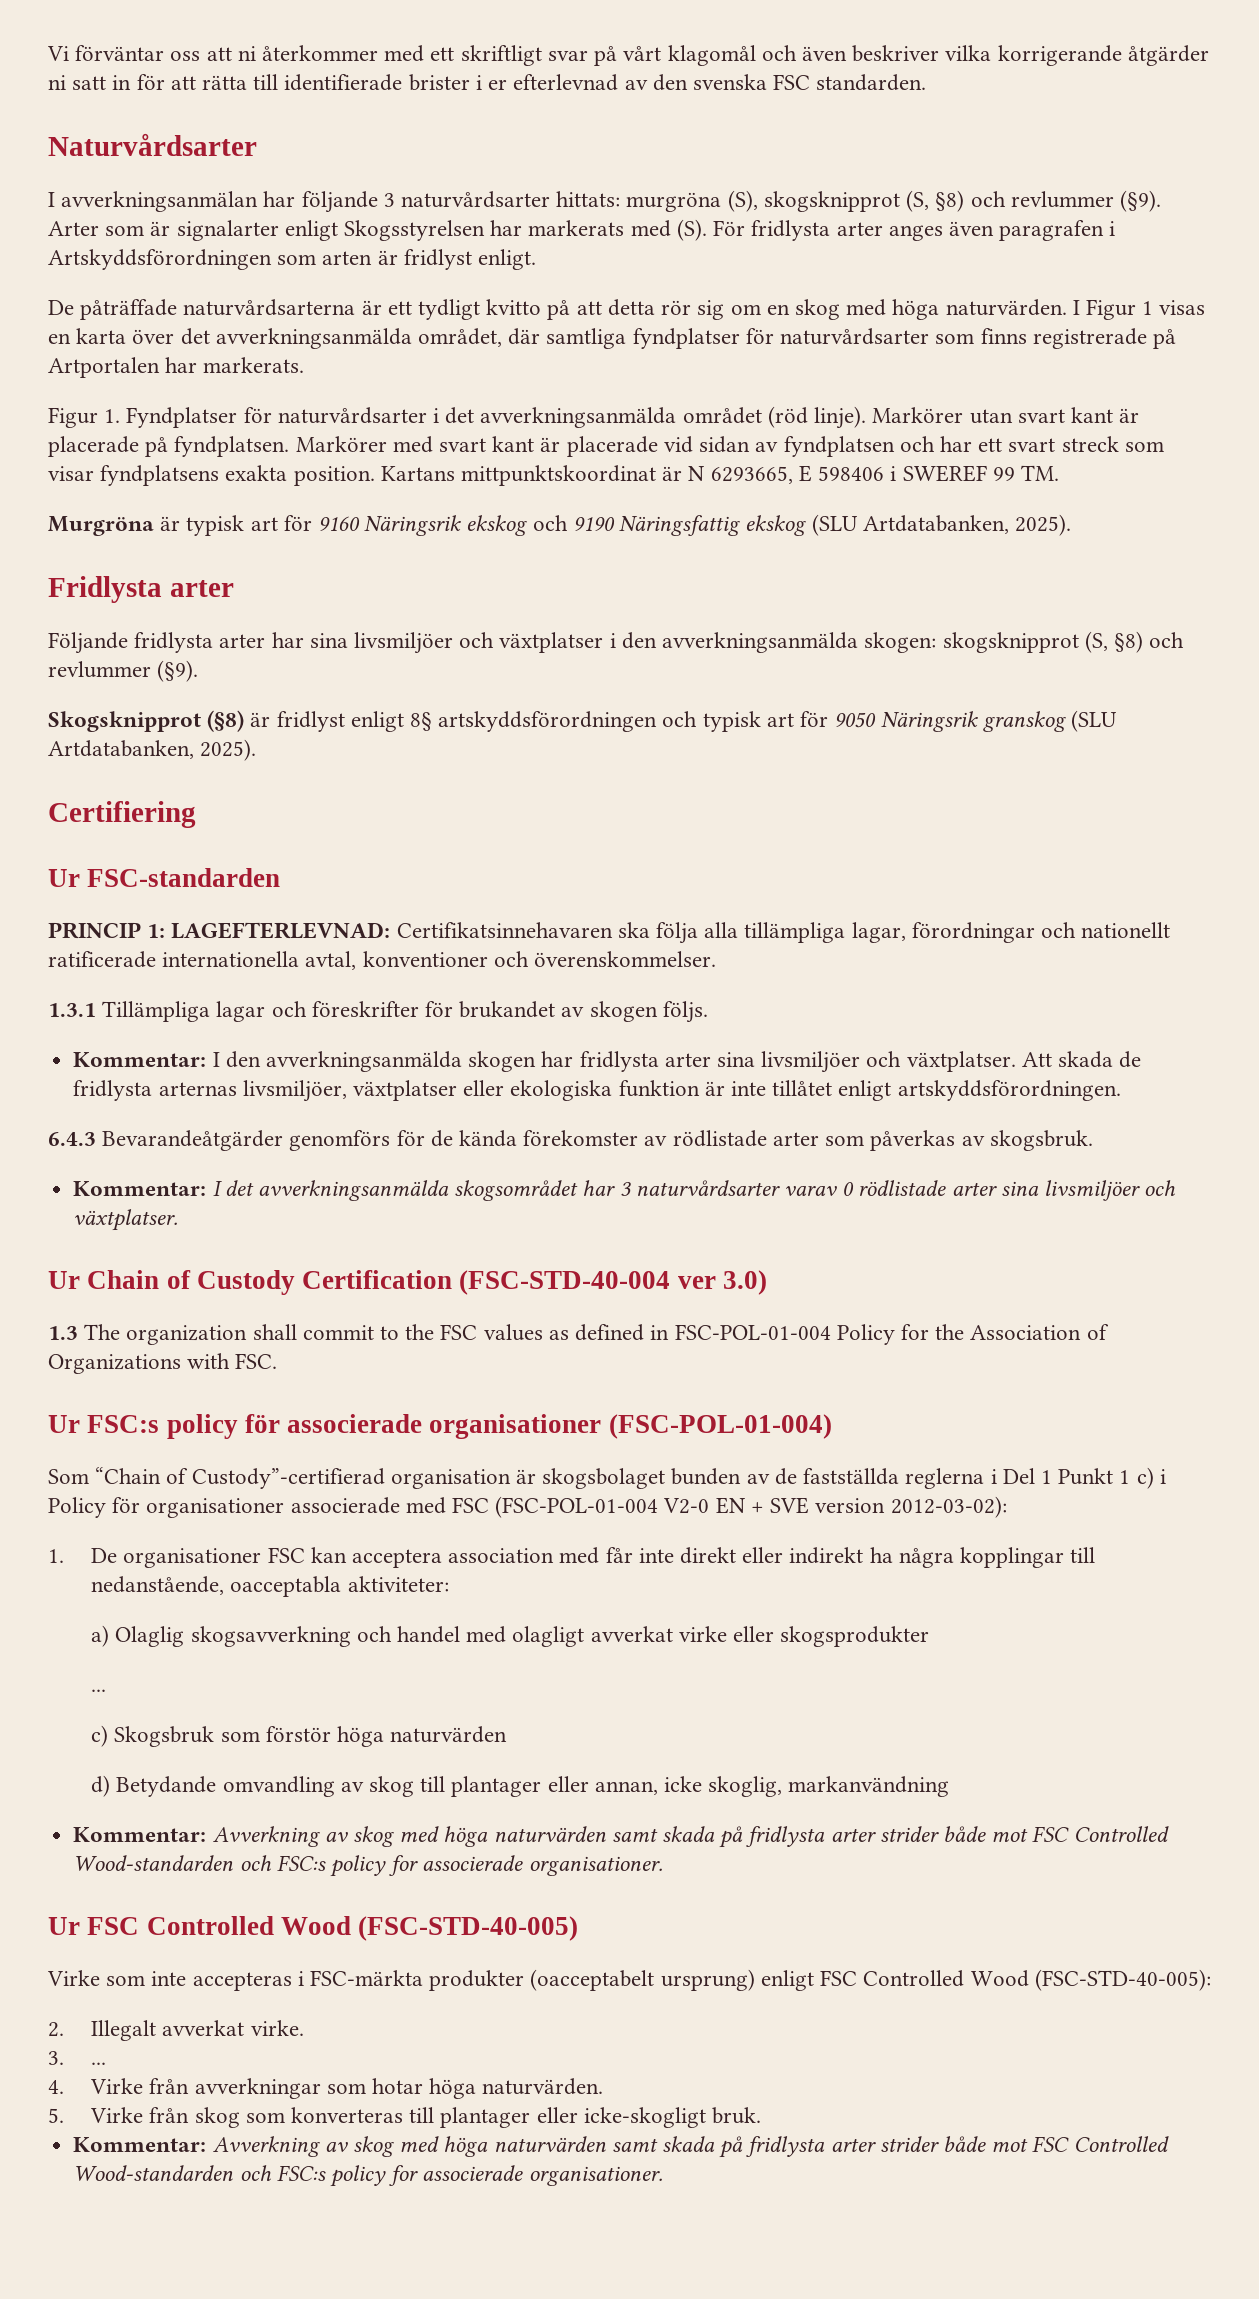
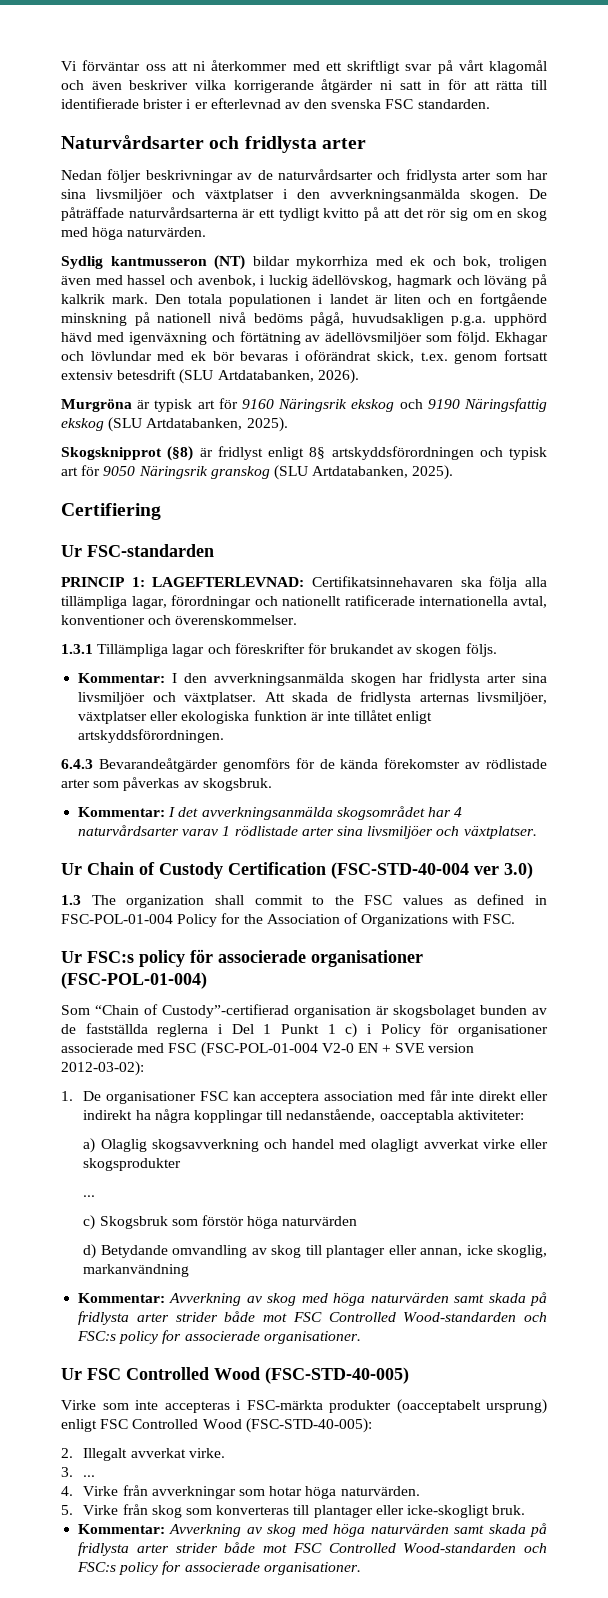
[48,190,1161,213] [48,219,1116,241] [48,249,537,270] // I avverkningsanmälan har följande 3 naturvårdsarter hittats: murgröna (S), skogsknipprot (S, §8) och revlummer (§9). Arter som är signalarter enligt Skogsstyrelsen har markerats med (S). För fridlysta arter anges även paragrafen i Artskyddsförordningen som arten är fridlyst enligt. // -> [209,136,366,153] [61,169,548,183] [61,189,519,202] och fridlysta arter // Nedan följer beskrivningar av de naturvårdsarter och fridlysta arter som har sina livsmiljöer och växtplatser i den avverkningsanmälda skogen.
[607,299,655,316] detta -> [403,208,424,218] det
[1072,299,1206,320] [48,328,1176,349] [48,357,305,378] [48,406,1140,429] [48,436,1164,457] [48,465,1059,486] I Figur 1 visas en karta över det avverkningsanmälda området, där samtliga fyndplatser för naturvårdsarter som finns registrerade på Artportalen har markerats. // Figur 1. Fyndplatser för naturvårdsarter i det avverkningsanmälda området (röd linje). Markörer utan svart kant är placerade på fyndplatsen. Markörer med svart kant är placerade vid sidan av fyndplatsen och har ett svart streck som visar fyndplatsens exakta position. Kartans mittpunktskoordinat är N 6293665, E 598406 i SWEREF 99 TM. -> [61,255,547,270] [61,274,547,288] [61,293,547,307] [61,312,547,326] [61,331,549,345] [61,350,548,364] [61,369,359,384] // Sydlig kantmusseron (NT) bildar mykorrhiza med ek och bok, troligen även med hassel och avenbok, i luckig ädellövskog, hagmark och löväng på kalkrik mark. Den totala populationen i landet är liten och en fortgående minskning på nationell nivå bedöms pågå, huvudsakligen p.g.a. upphörd hävd med igenväxning och förtätning av ädellövsmiljöer som följd. Ekhagar och lövlundar med ek bör bevaras i oförändrat skick, t.ex. genom fortsatt extensiv betesdrift (SLU Artdatabanken, 2026).
[48,576,234,603] [48,631,1185,654] [48,660,199,682] // Fridlysta arter // Följande fridlysta arter har sina livsmiljöer och växtplatser i den avverkningsanmälda skogen: skogsknipprot (S, §8) och revlummer (§9). -> (288, 424) none
[619,1182,631,1196] 3 -> [454,807,463,817] 4
[842,1182,855,1196] 0 -> [222,826,231,836] 1

